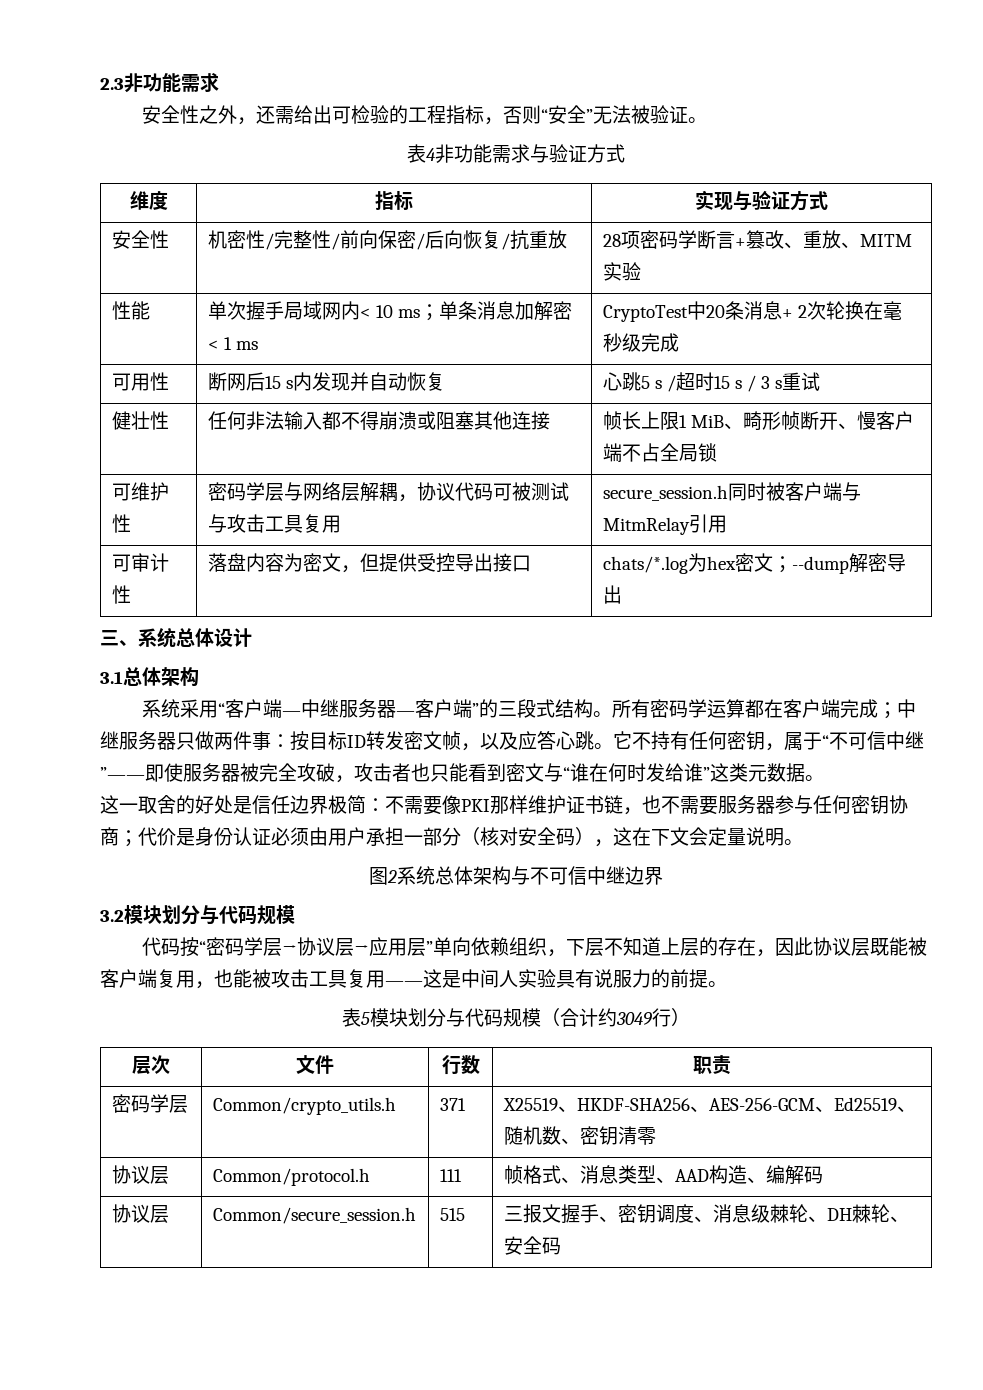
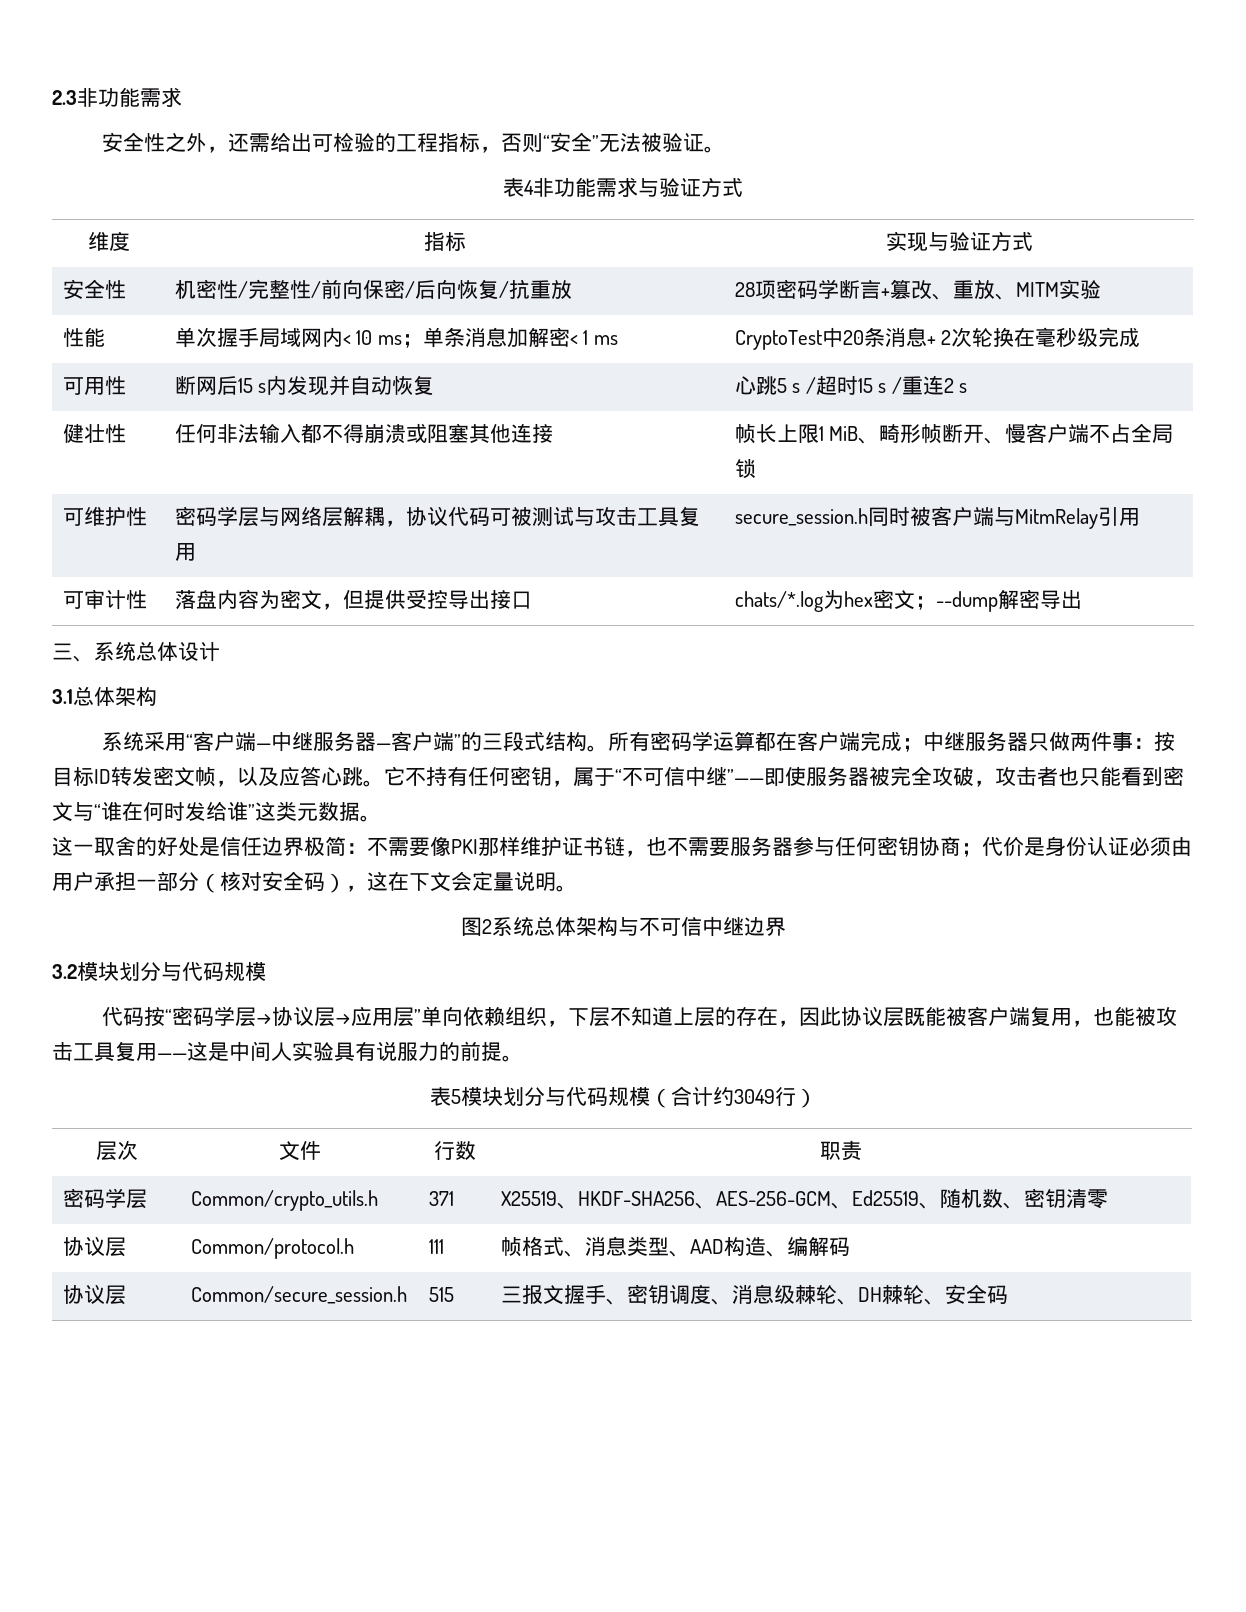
[761,372,821,391] 3 s重试 -> [901,375,968,395] 重连2 s

